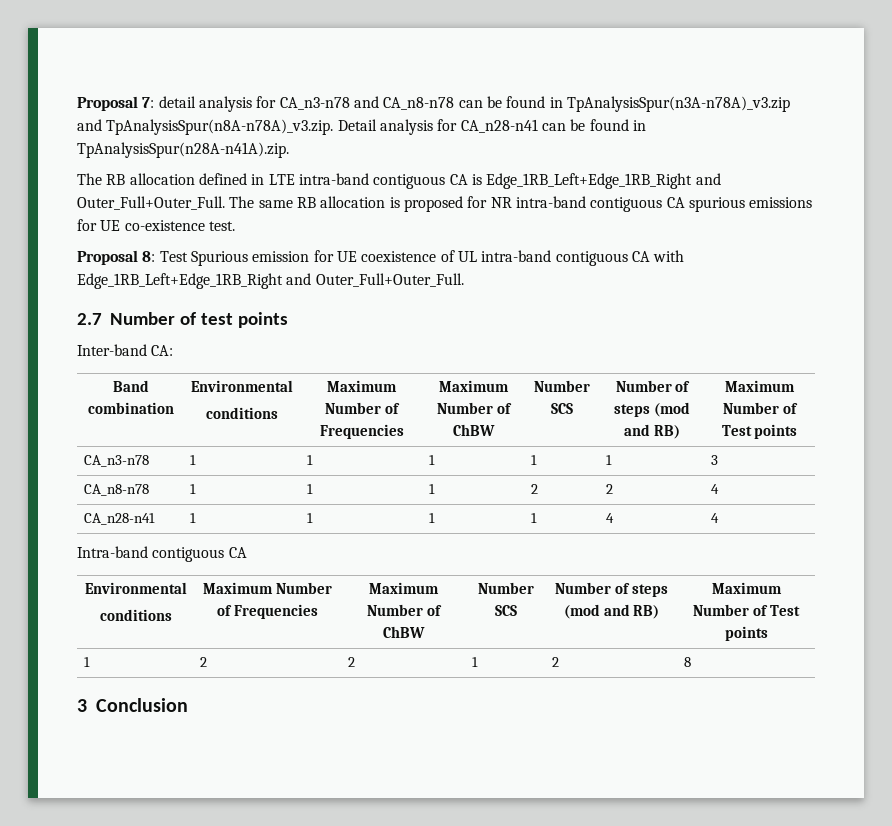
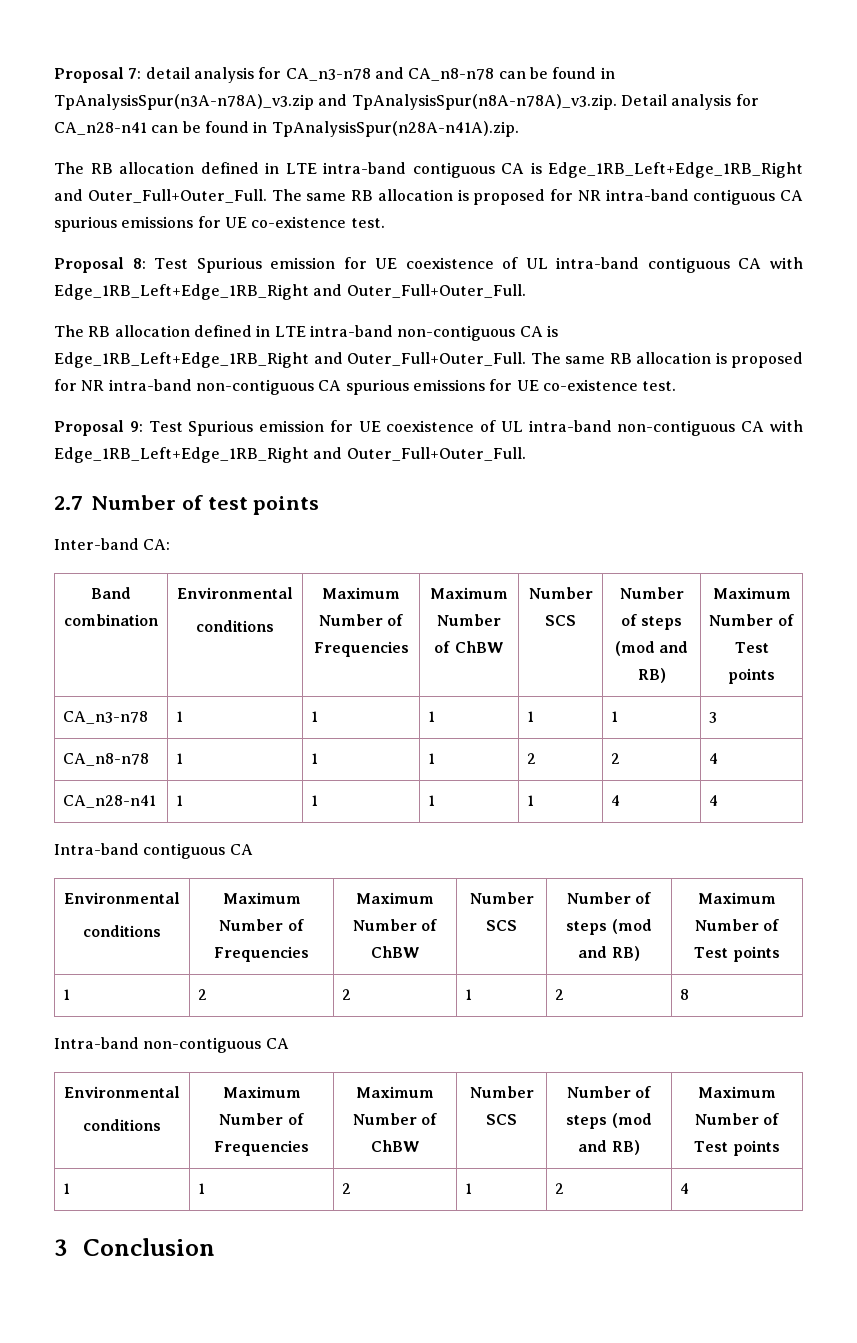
(464, 280) none -> [54,325,558,341] [54,352,803,368] [54,379,677,395] [54,420,804,436] [54,447,526,463] // The RB allocation defined in LTE intra-band non-contiguous CA is Edge_1RB_Left+Edge_1RB_Right and Outer_Full+Outer_Full. The same RB allocation is proposed for NR intra-band non-contiguous CA spurious emissions for UE co-existence test. // Proposal 9: Test Spurious emission for UE coexistence of UL intra-band non-contiguous CA with Edge_1RB_Left+Edge_1RB_Right and Outer_Full+Outer_Full.
(691, 662) none -> [54,1037,289,1053] [64,1086,180,1098] [83,1119,161,1131] [222,1086,301,1098] [219,1113,304,1125] [214,1140,309,1156] [356,1086,434,1098] [352,1113,438,1125] [370,1140,420,1152] [469,1086,534,1098] [486,1114,517,1125] [566,1086,652,1098] [566,1113,652,1129] [578,1140,640,1155] [698,1086,776,1098] [694,1113,780,1125] [694,1140,780,1156] [63,1183,71,1194] [198,1183,206,1194] [342,1183,352,1194] [465,1183,473,1194] [555,1183,565,1194] [680,1183,690,1194] // Intra-band non-contiguous CA // Environmental // conditions | Maximum Number of Frequencies | Maximum Number of ChBW | Number SCS | Number of steps (mod and RB) | Maximum Number of Test points // 1 | 1 | 2 | 1 | 2 | 4

